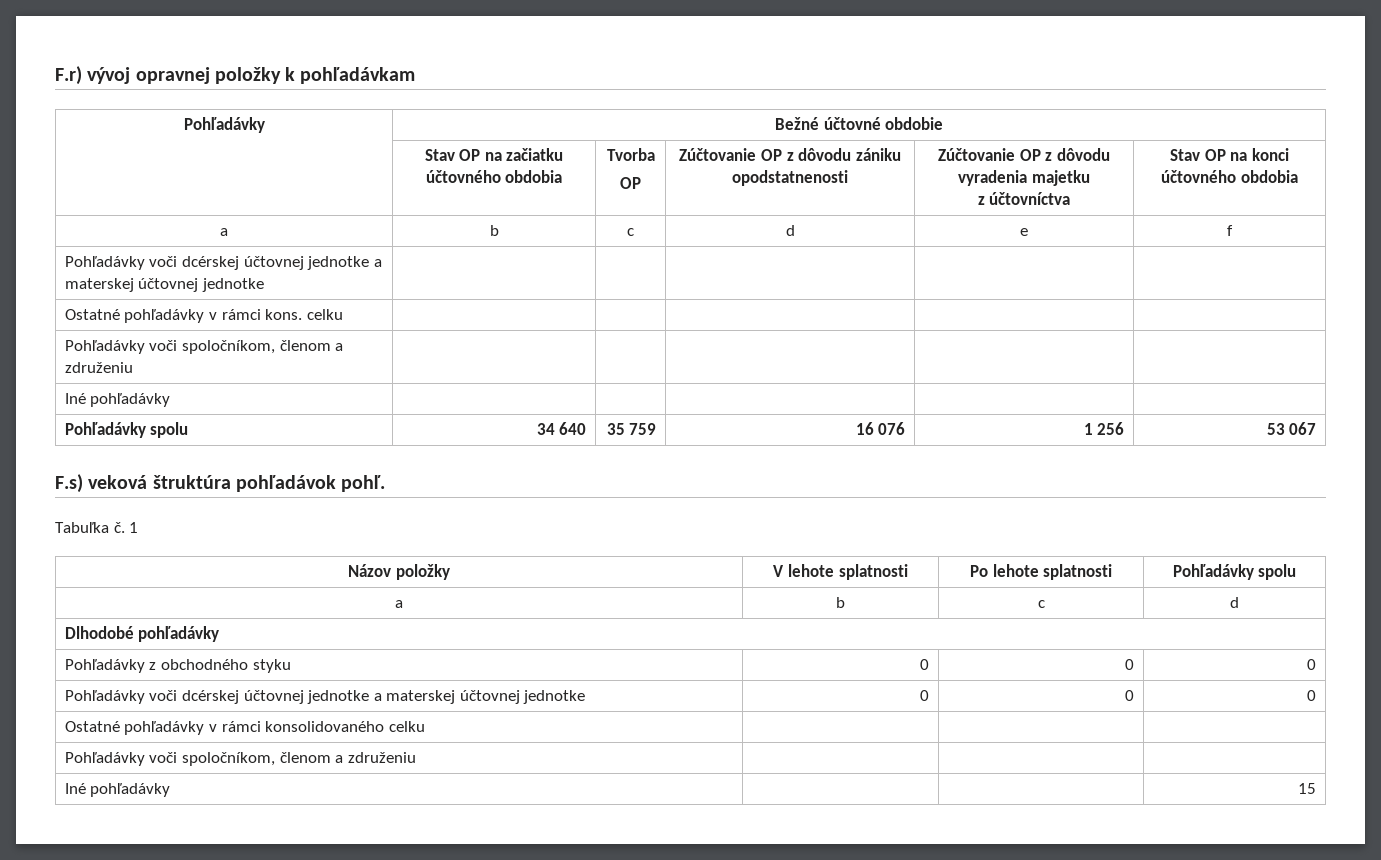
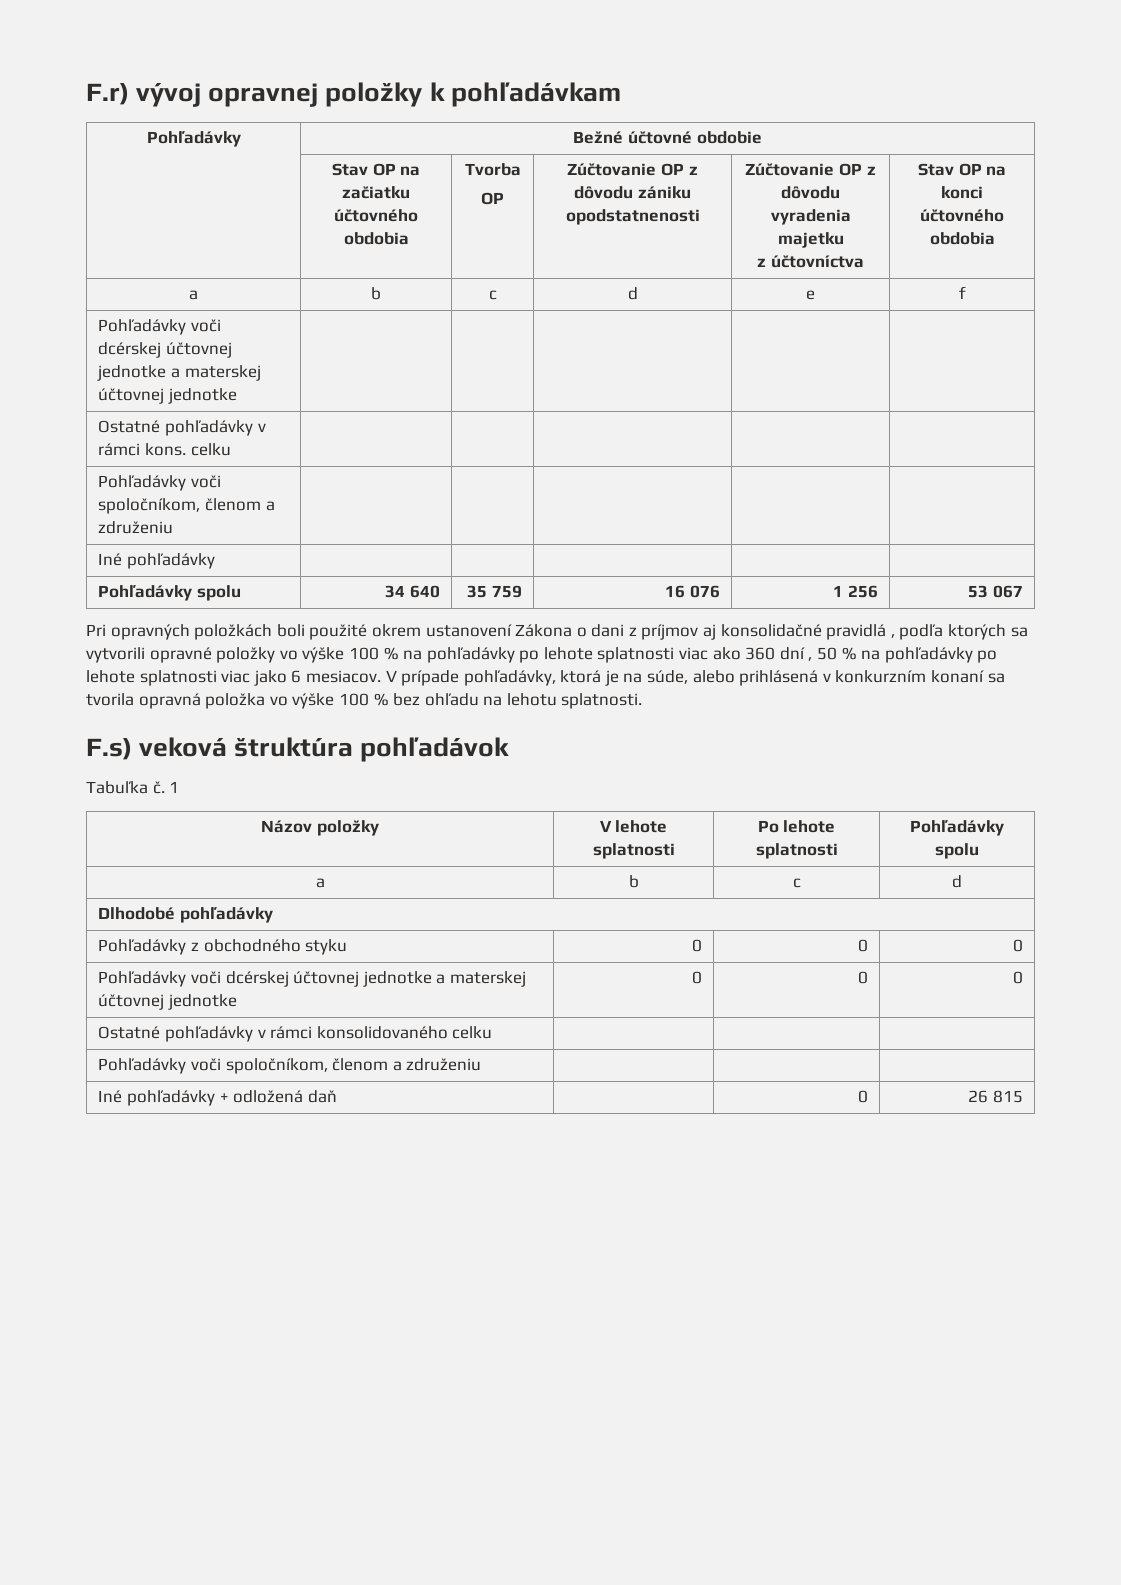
(1317, 428) none -> [86,624,1028,640] [86,647,998,663] [86,670,1005,686] [86,693,643,709] // Pri opravných položkách boli použité okrem ustanovení Zákona o dani z príjmov aj konsolidačné pravidlá , podľa ktorých sa vytvorili opravné položky vo výške 100 % na pohľadávky po lehote splatnosti viac ako 360 dní , 50 % na pohľadávky po lehote splatnosti viac jako 6 mesiacov. V prípade pohľadávky, ktorá je na súde, alebo prihlásená v konkurzním konaní sa tvorila opravná položka vo výške 100 % bez ohľadu na lehotu splatnosti.
[341,475,386,492] pohľ. -> (510, 749) none
[1298,783,1317,794] | | | 15 -> [219,1090,337,1103] [857,1090,868,1103] [967,1090,1023,1103] + odložená daň | | 0 | 26 815

